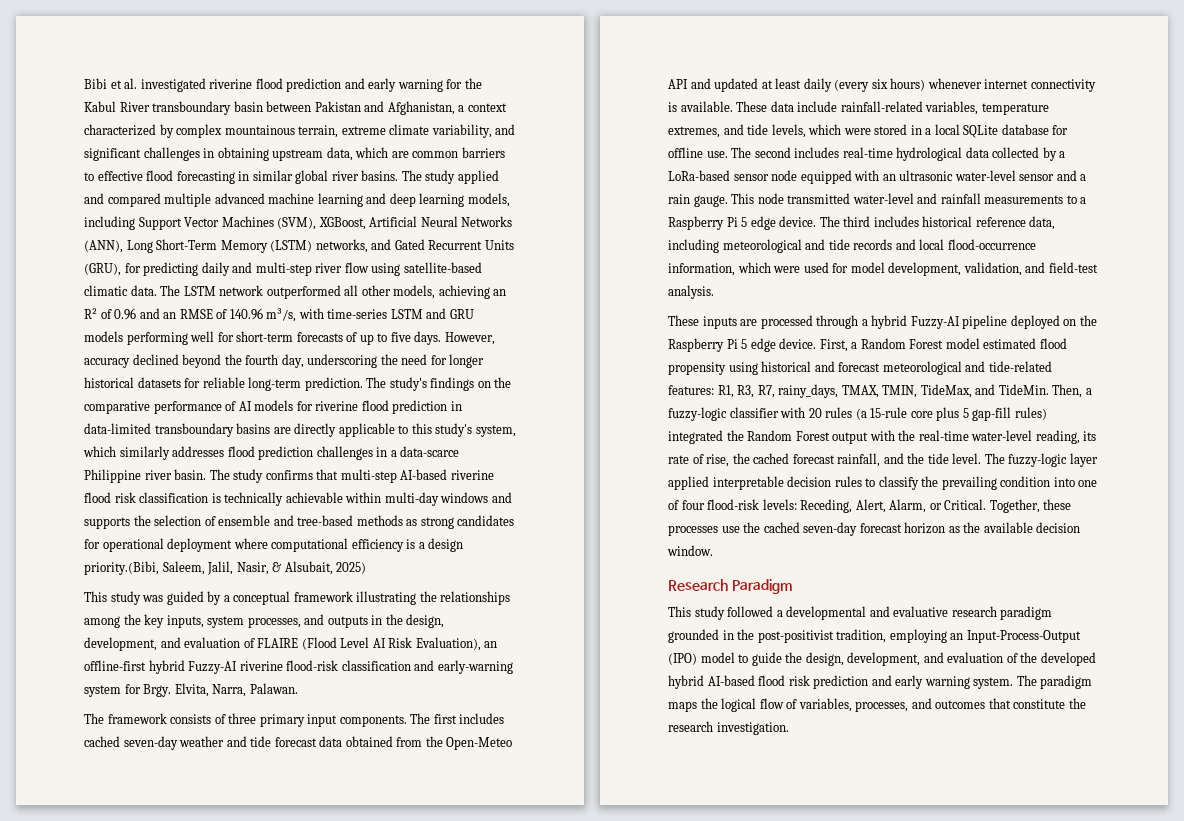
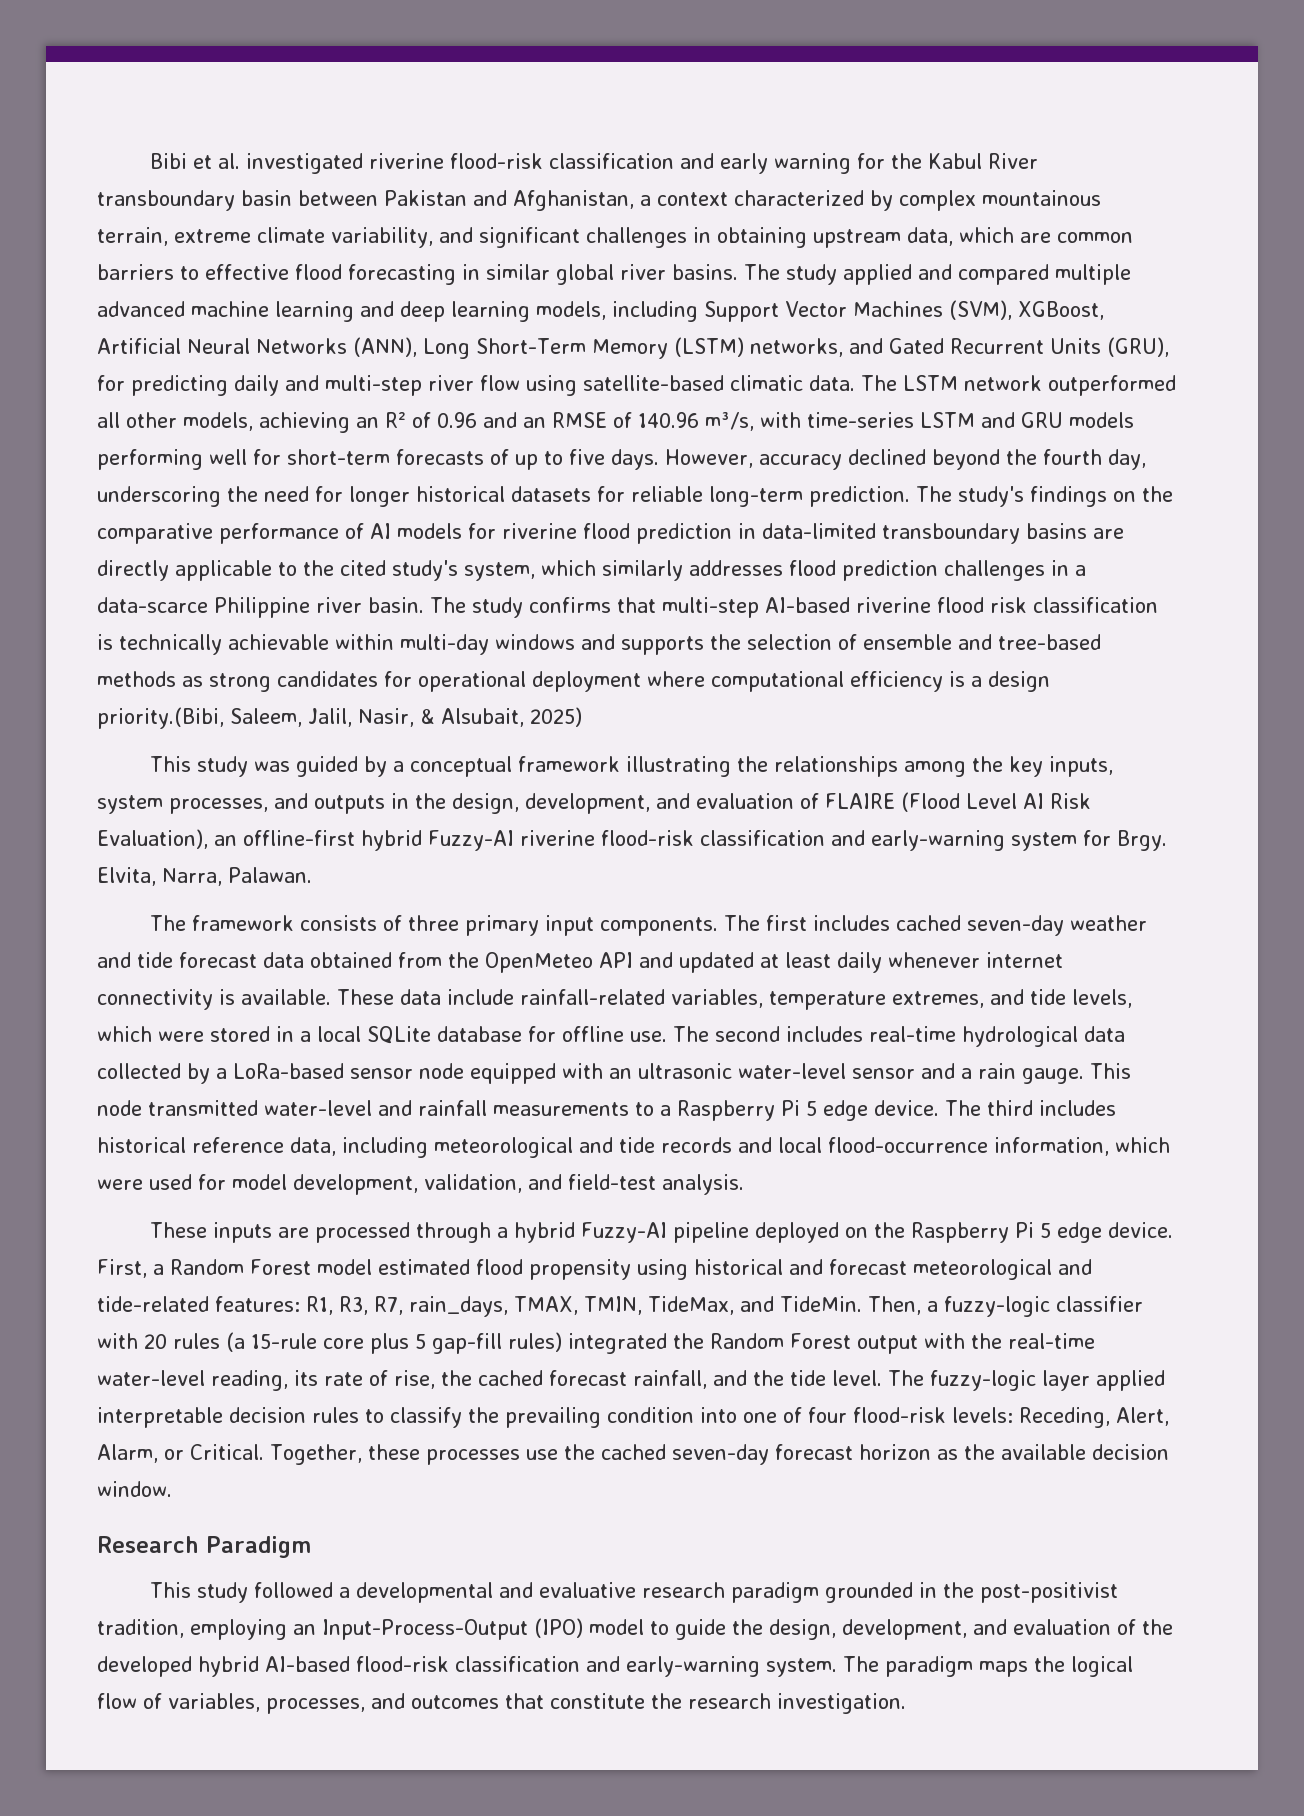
[255,78,342,92] flood prediction -> [450,153,675,169] flood-risk classification
[411,423,432,434] this -> [303,560,386,576] the cited
[446,737,513,750] Open-Meteo -> [485,952,593,973] OpenMeteo
[834,78,926,92] (every six hours) -> (882, 962) none
[778,384,839,398] rainy_days, -> [409,1296,508,1317] rain_days,
[758,675,970,689] flood risk prediction and early warning -> [356,1656,760,1677] flood-risk classification and early-warning

